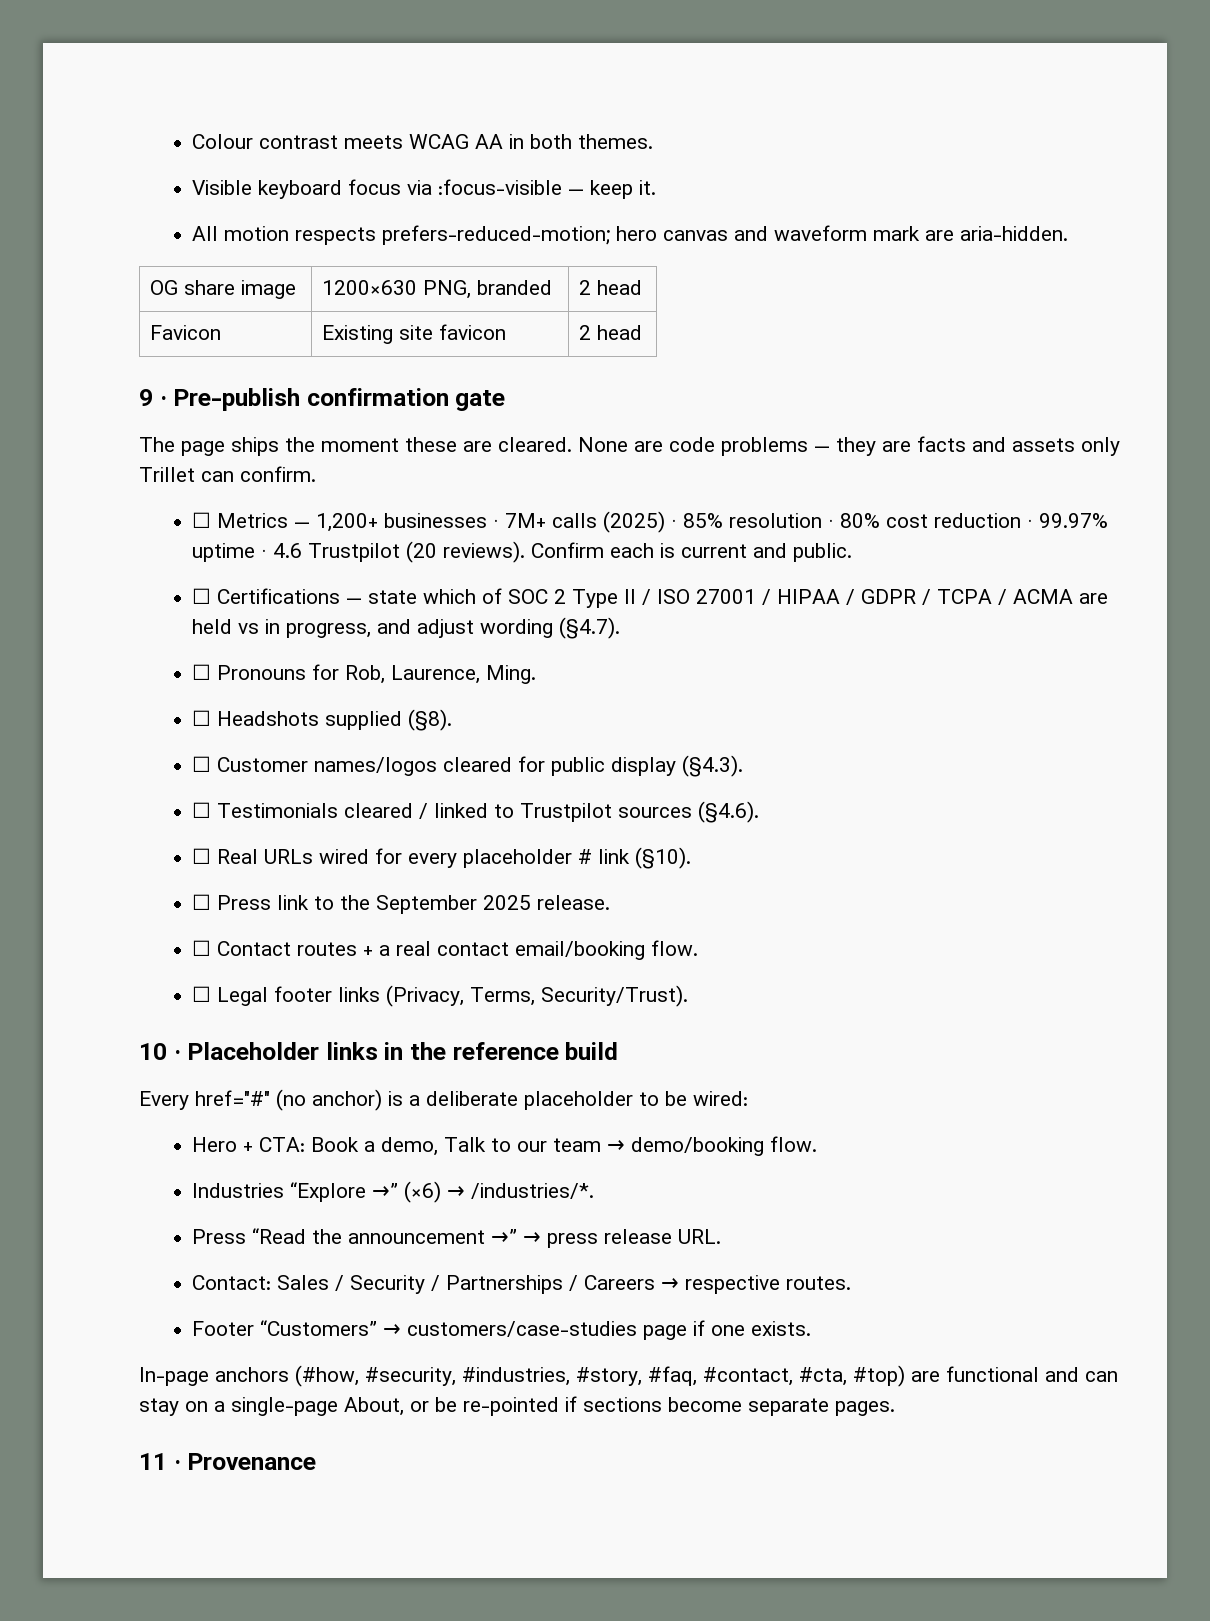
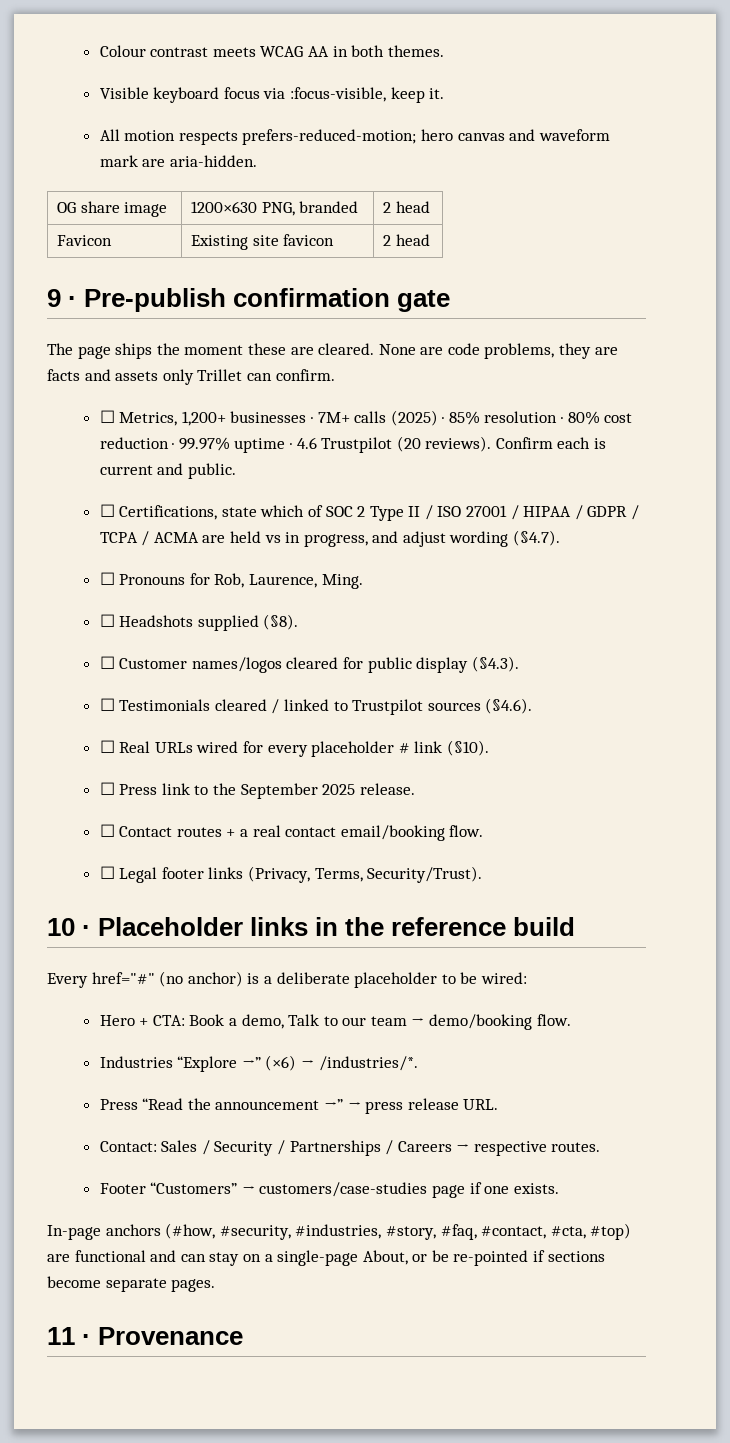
[438,179,585,195] :focus-visible — -> [289,87,386,102] :focus-visible,
[721,437,830,456] problems — -> [484,343,555,359] problems,
[217,513,311,528] Metrics — -> [119,412,178,426] Metrics,
[217,588,363,604] Certifications — -> [119,505,218,520] Certifications,

